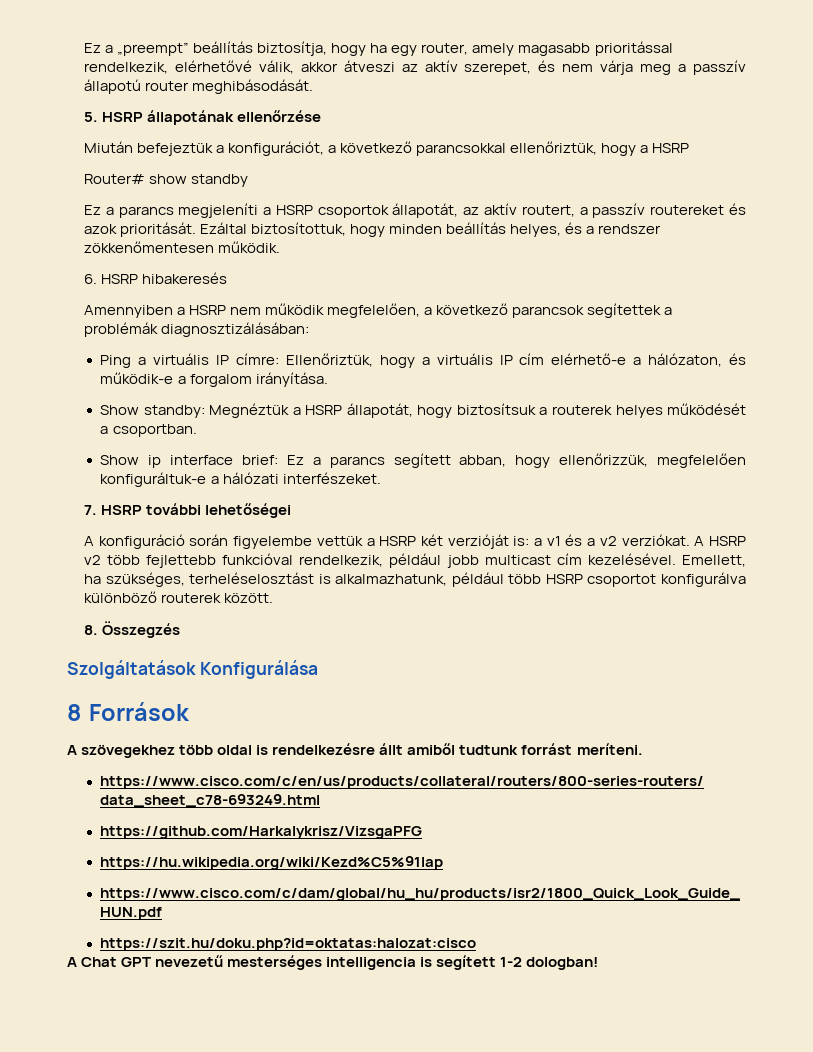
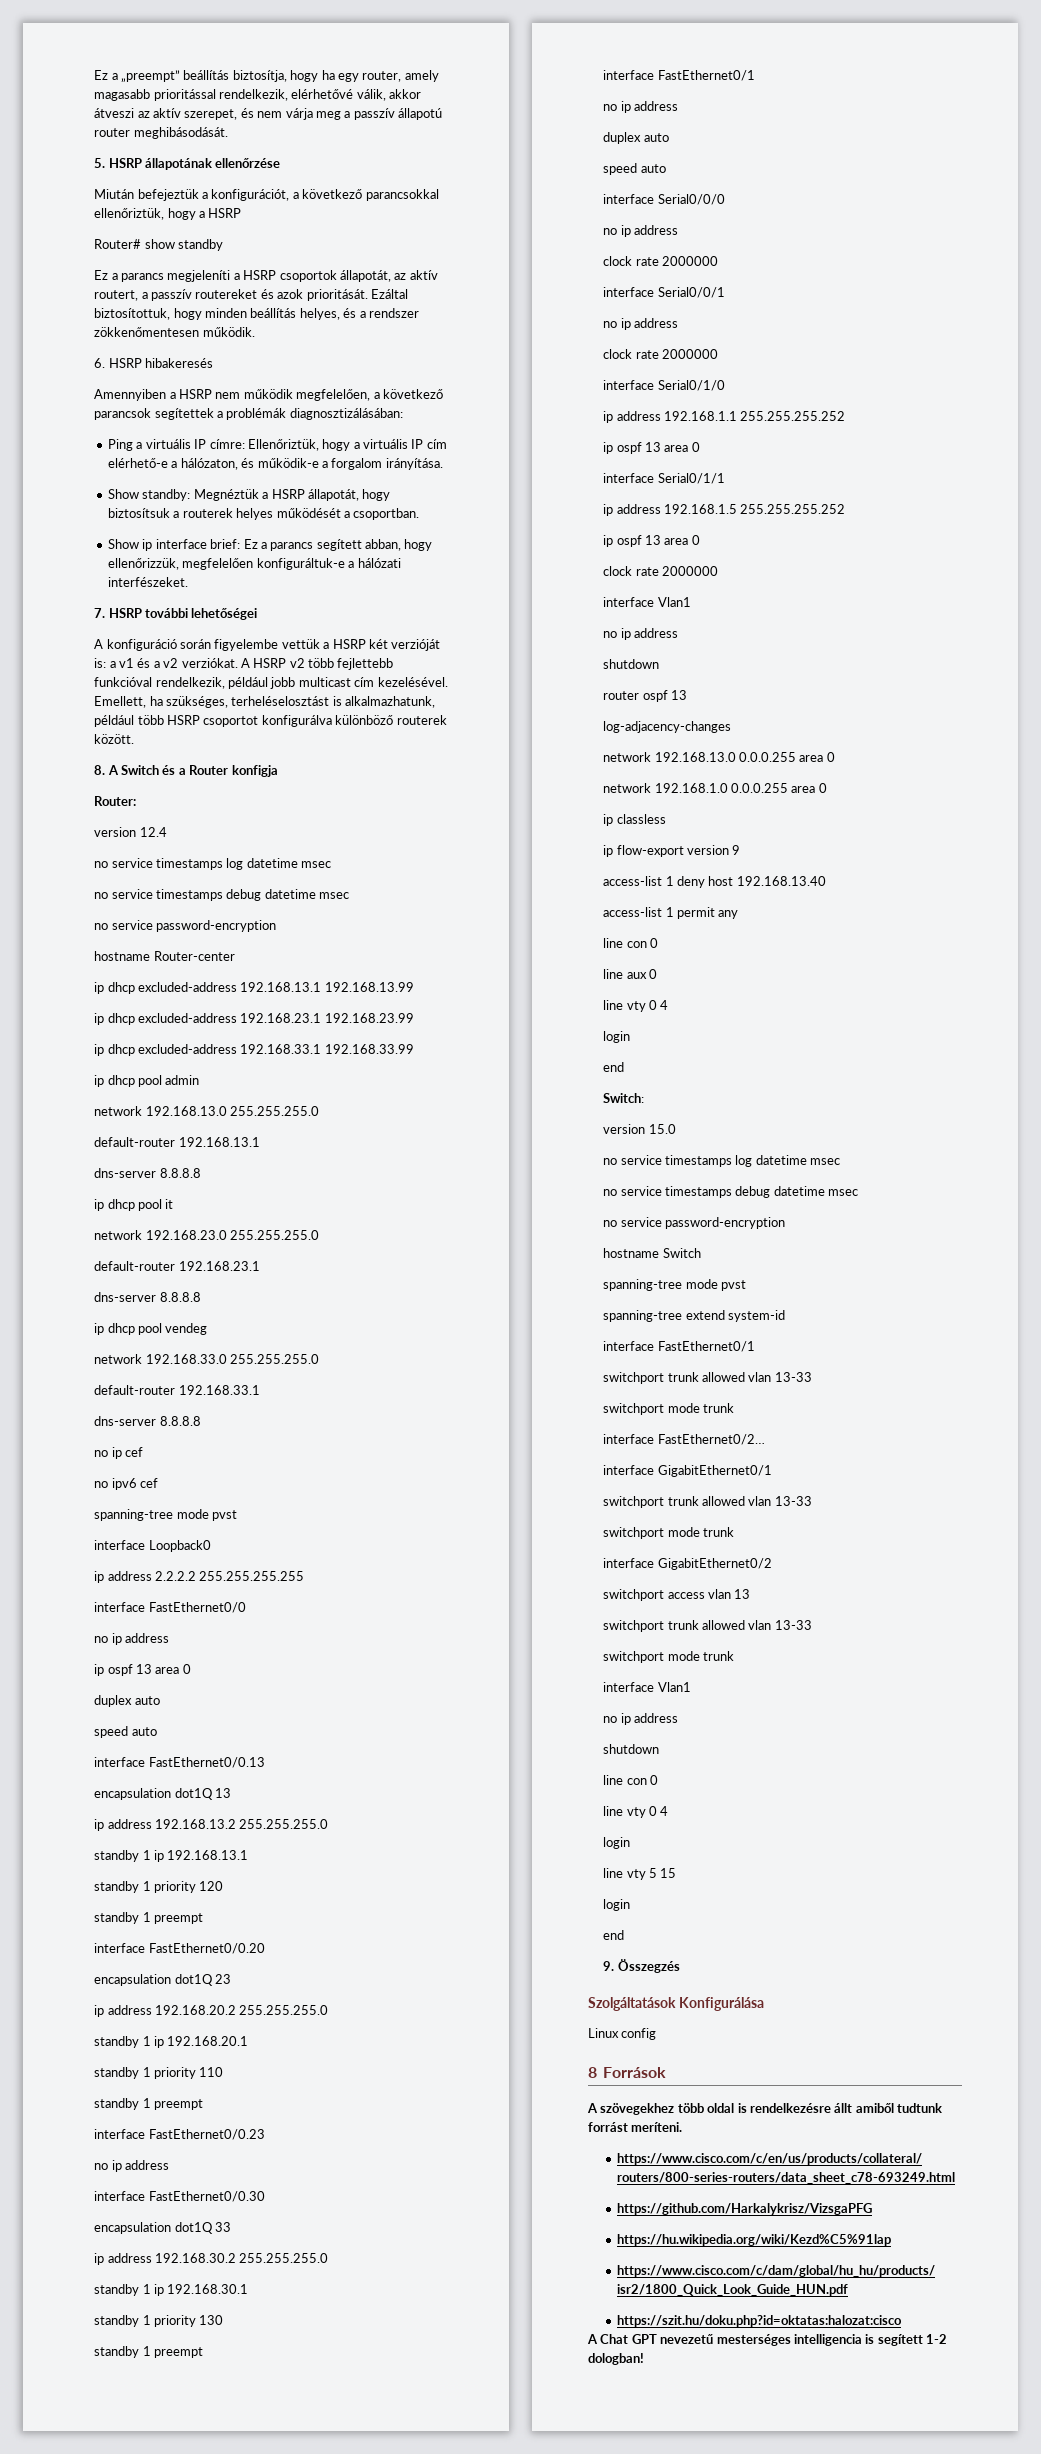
(98, 630) none -> [107,765,278,777] [94,796,137,806] [94,827,167,837] [94,858,332,870] [94,889,350,901] [94,920,277,932] [94,951,235,961] [94,982,414,994] [94,1013,414,1025] [94,1044,414,1056] [94,1075,200,1087] [94,1106,320,1116] [94,1137,260,1147] [94,1168,201,1178] [94,1199,174,1211] [94,1230,320,1240] [94,1261,260,1271] [94,1292,201,1302] [94,1323,208,1335] [94,1354,320,1364] [94,1385,260,1395] [94,1416,201,1426] [94,1447,144,1459] [94,1478,159,1490] [94,1509,238,1521] [94,1540,211,1552] [94,1571,305,1583] [94,1602,246,1613] [94,1633,170,1645] [94,1664,191,1676] [94,1695,160,1707] [94,1726,157,1738] [94,1757,265,1768] [94,1788,232,1800] [94,1819,329,1831] [94,1850,249,1862] [94,1881,224,1893] [94,1912,204,1924] [94,1943,265,1954] [94,1974,232,1986] [94,2005,329,2017] [94,2036,249,2048] [94,2067,224,2079] [94,2098,204,2110] [94,2129,265,2140] [94,2160,170,2172] [94,2191,265,2202] [94,2222,232,2234] [94,2253,329,2265] [94,2284,249,2296] [94,2315,224,2327] [94,2346,204,2358] [603,70,755,81] [603,101,679,113] [603,132,669,144] [603,163,666,175] [603,194,725,205] [603,225,679,237] [603,256,719,266] [603,287,725,298] [603,318,679,330] [603,349,719,359] [603,380,725,391] [603,411,846,423] [603,442,700,454] [603,473,725,484] [603,504,846,516] [603,535,700,547] [603,566,719,576] [603,597,691,607] [603,628,679,640] [603,659,660,669] [603,690,688,702] [603,721,732,733] [603,752,835,762] [603,783,827,793] [603,814,666,826] [603,845,741,857] [603,876,826,888] [603,907,739,919] [603,938,659,948] [603,969,658,979] [603,1000,669,1012] [603,1031,631,1043] [603,1062,625,1072] [603,1093,645,1103] [603,1124,676,1134] [603,1155,841,1167] [603,1186,859,1198] [603,1217,786,1229] [603,1248,701,1258] [603,1279,747,1291] [603,1310,786,1322] [603,1341,755,1352] [603,1372,812,1384] [603,1403,735,1415] [603,1434,765,1445] [603,1465,772,1477] [603,1496,812,1508] [603,1527,735,1539] [603,1558,772,1570] [603,1589,751,1601] [603,1620,812,1632] [603,1651,735,1663] [603,1682,691,1692] [603,1713,679,1725] [603,1744,660,1754] [603,1775,659,1785] [603,1806,669,1818] [603,1837,631,1849] [603,1868,677,1880] [603,1899,631,1911] [603,1930,625,1940] [603,1961,615,1971] A Switch és a Router konfigja // Router: // version 12.4 // no service timestamps log datetime msec // no service timestamps debug datetime msec // no service password-encryption // hostname Router-center // ip dhcp excluded-address 192.168.13.1 192.168.13.99 // ip dhcp excluded-address 192.168.23.1 192.168.23.99 // ip dhcp excluded-address 192.168.33.1 192.168.33.99 // ip dhcp pool admin // network 192.168.13.0 255.255.255.0 // default-router 192.168.13.1 // dns-server 8.8.8.8 // ip dhcp pool it // network 192.168.23.0 255.255.255.0 // default-router 192.168.23.1 // dns-server 8.8.8.8 // ip dhcp pool vendeg // network 192.168.33.0 255.255.255.0 // default-router 192.168.33.1 // dns-server 8.8.8.8 // no ip cef // no ipv6 cef // spanning-tree mode pvst // interface Loopback0 // ip address 2.2.2.2 255.255.255.255 // interface FastEthernet0/0 // no ip address // ip ospf 13 area 0 // duplex auto // speed auto // interface FastEthernet0/0.13 // encapsulation dot1Q 13 // ip address 192.168.13.2 255.255.255.0 // standby 1 ip 192.168.13.1 // standby 1 priority 120 // standby 1 preempt // interface FastEthernet0/0.20 // encapsulation dot1Q 23 // ip address 192.168.20.2 255.255.255.0 // standby 1 ip 192.168.20.1 // standby 1 priority 110 // standby 1 preempt // interface FastEthernet0/0.23 // no ip address // interface FastEthernet0/0.30 // encapsulation dot1Q 33 // ip address 192.168.30.2 255.255.255.0 // standby 1 ip 192.168.30.1 // standby 1 priority 130 // standby 1 preempt // interface FastEthernet0/1 // no ip address // duplex auto // speed auto // interface Serial0/0/0 // no ip address // clock rate 2000000 // interface Serial0/0/1 // no ip address // clock rate 2000000 // interface Serial0/1/0 // ip address 192.168.1.1 255.255.255.252 // ip ospf 13 area 0 // interface Serial0/1/1 // ip address 192.168.1.5 255.255.255.252 // ip ospf 13 area 0 // clock rate 2000000 // interface Vlan1 // no ip address // shutdown // router ospf 13 // log-adjacency-changes // network 192.168.13.0 0.0.0.255 area 0 // network 192.168.1.0 0.0.0.255 area 0 // ip classless // ip flow-export version 9 // access-list 1 deny host 192.168.13.40 // access-list 1 permit any // line con 0 // line aux 0 // line vty 0 4 // login // end // Switch: // version 15.0 // no service timestamps log datetime msec // no service timestamps debug datetime msec // no service password-encryption // hostname Switch // spanning-tree mode pvst // spanning-tree extend system-id // interface FastEthernet0/1 // switchport trunk allowed vlan 13-33 // switchport mode trunk // interface FastEthernet0/2… // interface GigabitEthernet0/1 // switchport trunk allowed vlan 13-33 // switchport mode trunk // interface GigabitEthernet0/2 // switchport access vlan 13 // switchport trunk allowed vlan 13-33 // switchport mode trunk // interface Vlan1 // no ip address // shutdown // line con 0 // line vty 0 4 // login // line vty 5 15 // login // end // 9.
(318, 669) none -> [588,2028,657,2040] // Linux config

